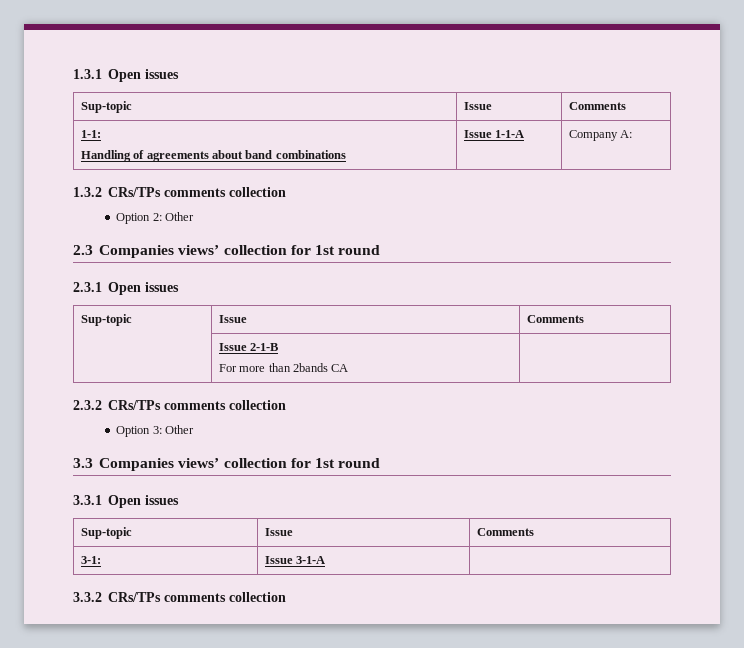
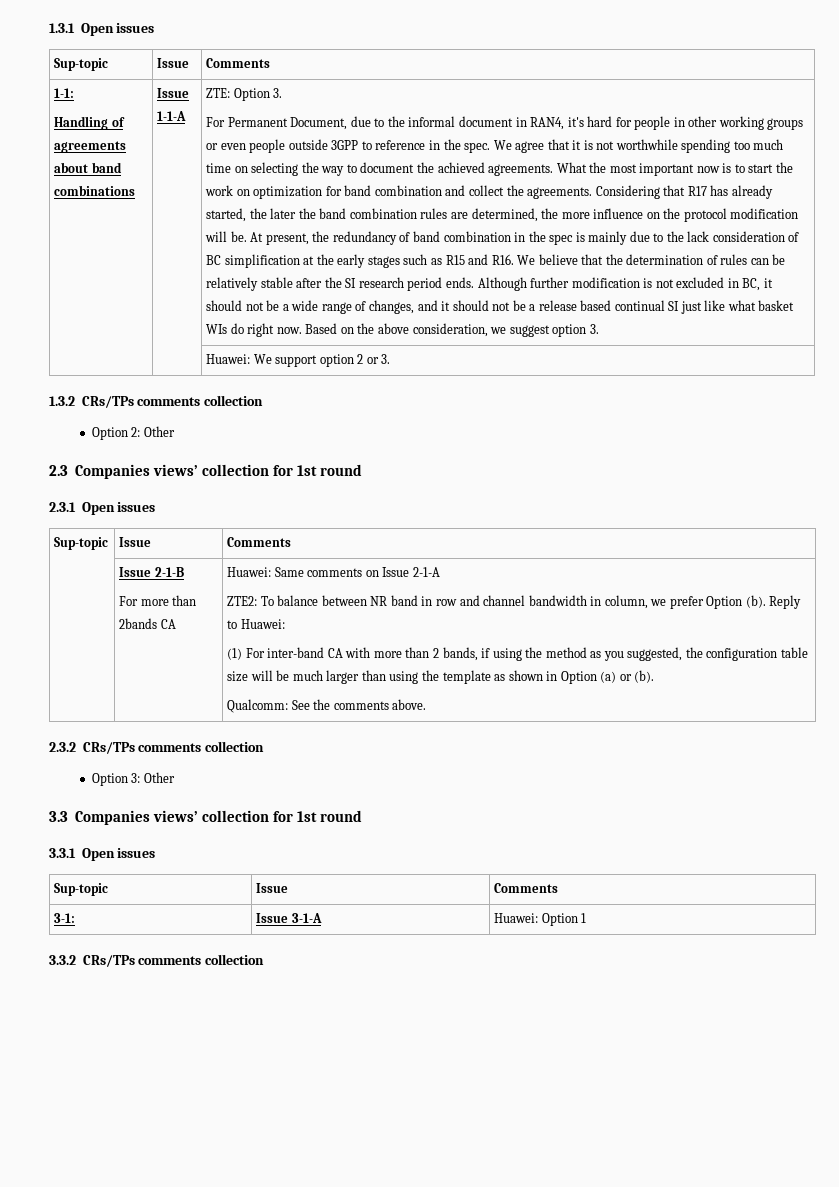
[568,130,633,141] Company A: -> [206,88,283,101] [206,116,804,130] [206,139,784,153] [206,162,793,176] [205,185,773,199] [206,208,799,222] [205,231,800,245] [206,254,786,268] [206,277,773,291] [206,300,795,314] [206,323,599,337] [206,354,391,367] ZTE: Option 3. // For Permanent Document, due to the informal document in RAN4, it's hard for people in other working groups or even people outside 3GPP to reference in the spec. We agree that it is not worthwhile spending too much time on selecting the way to document the achieved agreements. What the most important now is to start the work on optimization for band combination and collect the agreements. Considering that R17 has already started, the later the band combination rules are determined, the more influence on the protocol modification will be. At present, the redundancy of band combination in the spec is mainly due to the lack consideration of BC simplification at the early stages such as R15 and R16. We believe that the determination of rules can be relatively stable after the SI research period ends. Although further modification is not excluded in BC, it should not be a wide range of changes, and it should not be a release based continual SI just like what basket WIs do right now. Based on the above consideration, we suggest option 3. // | | Huawei: We support option 2 or 3.
(349, 368) none -> [227,567,440,577] [227,595,802,609] [227,619,285,629] [227,647,808,661] [227,670,655,684] [227,699,427,713] Huawei: Same comments on Issue 2-1-A // ZTE2: To balance between NR band in row and channel bandwidth in column, we prefer Option (b). Reply to Huawei: // (1) For inter-band CA with more than 2 bands, if using the method as you suggested, the configuration table size will be much larger than using the template as shown in Option (a) or (b). // Qualcomm: See the comments above.
(326, 560) none -> [494,913,587,926] Huawei: Option 1

